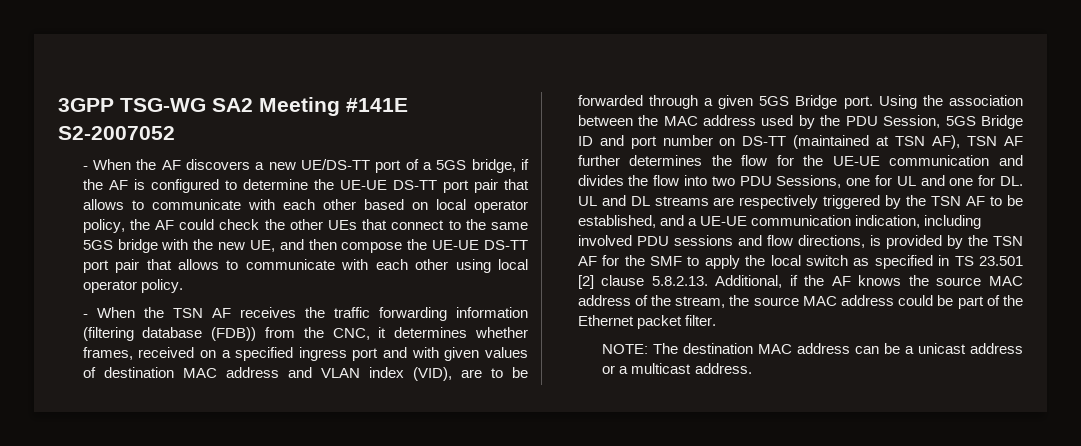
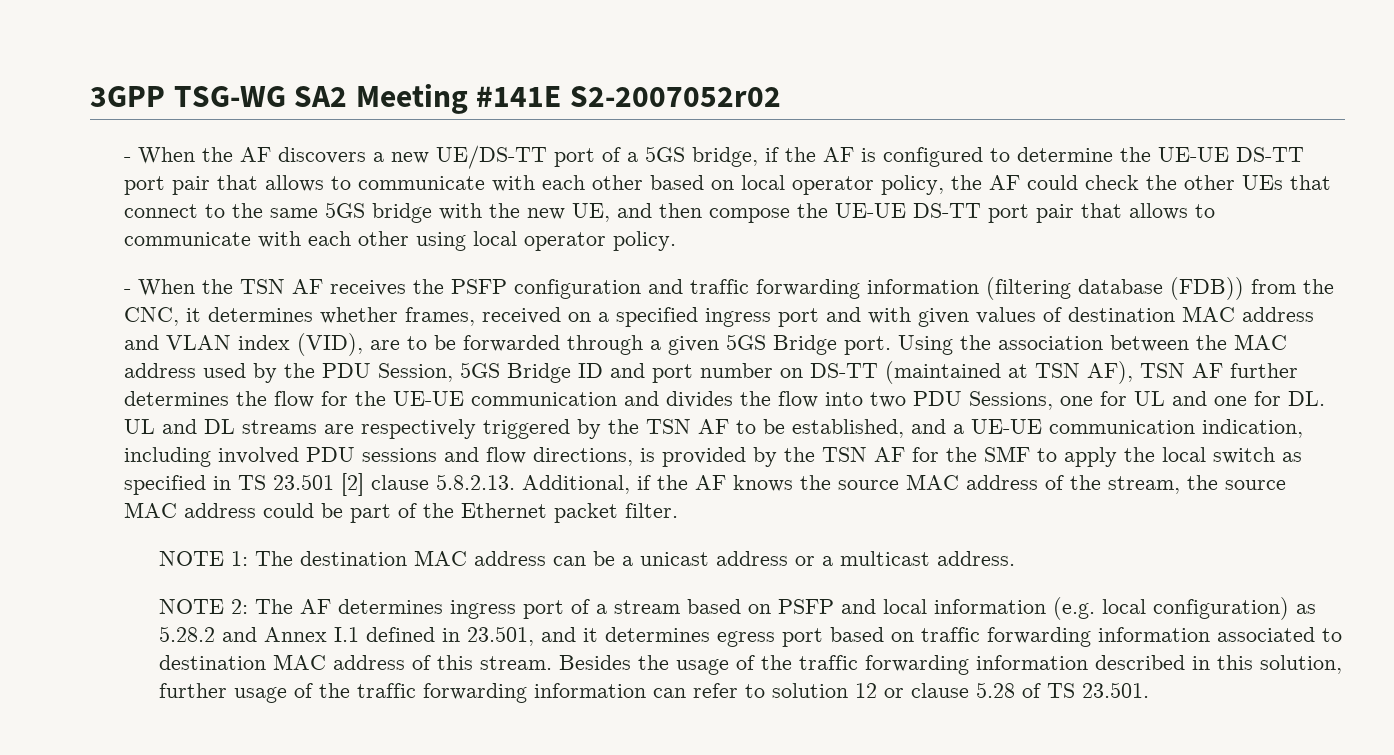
[58,126,175,140] S2-2007052 -> [569,86,781,107] S2-2007052r02
(325, 312) none -> [451,279,684,299] PSFP configuration and
[602,344,649,354] NOTE: -> [158,551,248,566] NOTE 1:
(752, 368) none -> [158,597,1316,620] [158,626,1342,647] [158,654,1342,675] [158,682,1149,703] // NOTE 2: The AF determines ingress port of a stream based on PSFP and local information (e.g. local configuration) as 5.28.2 and Annex I.1 defined in 23.501, and it determines egress port based on traffic forwarding information associated to destination MAC address of this stream. Besides the usage of the traffic forwarding information described in this solution, further usage of the traffic forwarding information can refer to solution 12 or clause 5.28 of TS 23.501.

